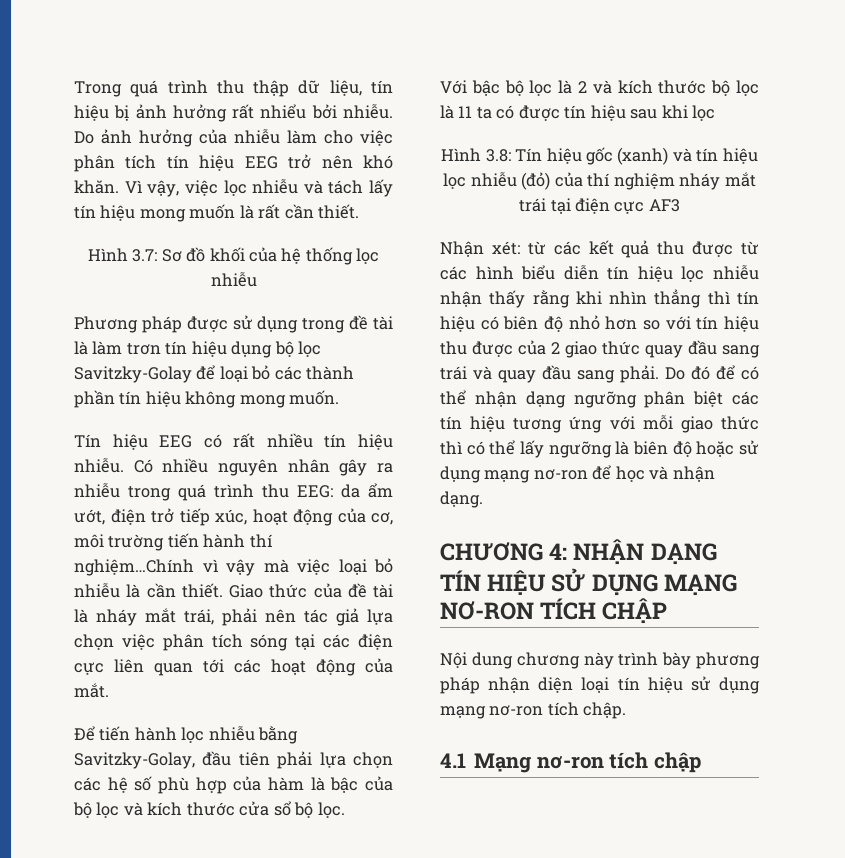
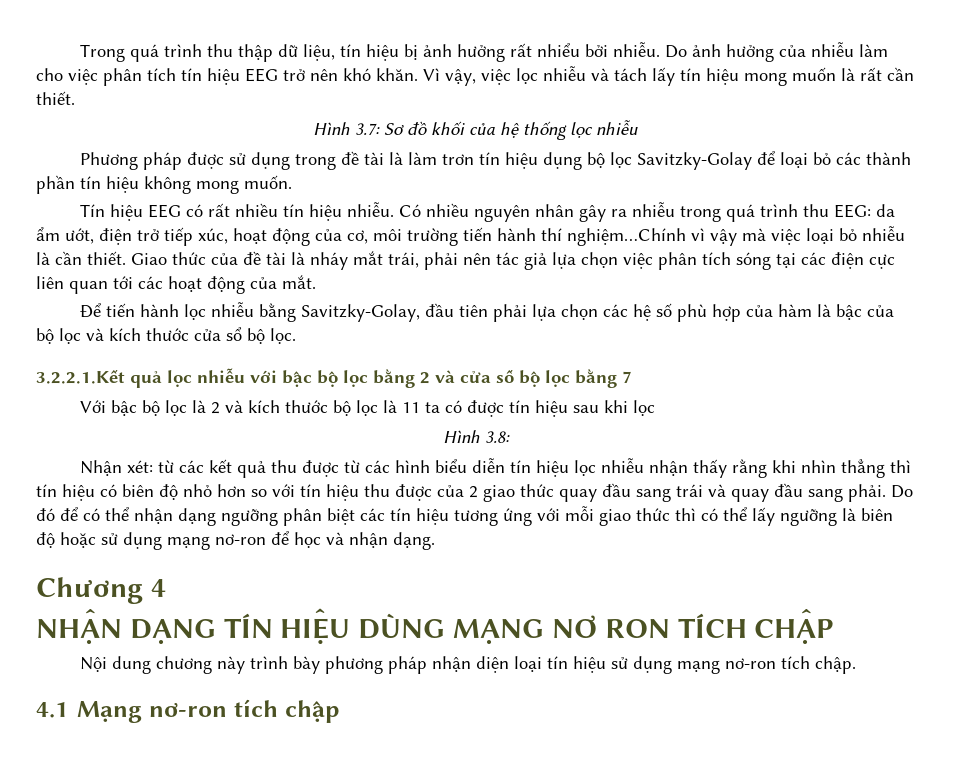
(345, 810) none -> [36,368,632,388] // 3.2.2.1.Kết quả lọc nhiễu với bậc bộ lọc bằng 2 và cửa số bộ lọc bằng 7
[515,147,758,165] [443,172,756,190] [519,198,680,214] Tín hiệu gốc (xanh) và tín hiệu lọc nhiễu (đỏ) của thí nghiệm nháy mắt trái tại điện cực AF3 -> (510, 437) none
[440,542,568,561] CHƯƠNG 4: -> [36,577,166,604] Chương 4 //
[551,568,737,596] [440,601,534,620] SỬ DỤNG MẠNG NƠ-RON -> [358,613,670,645] DÙNG MẠNG NƠ RON

